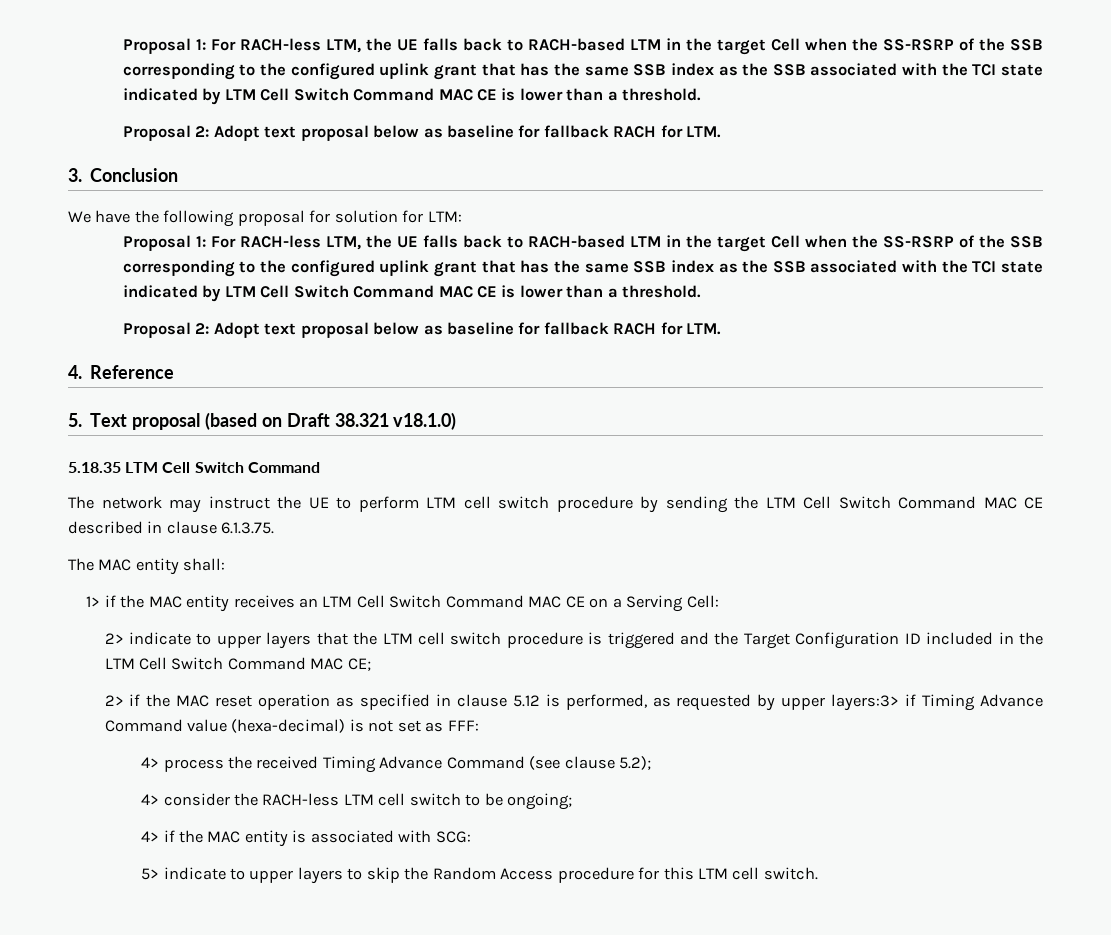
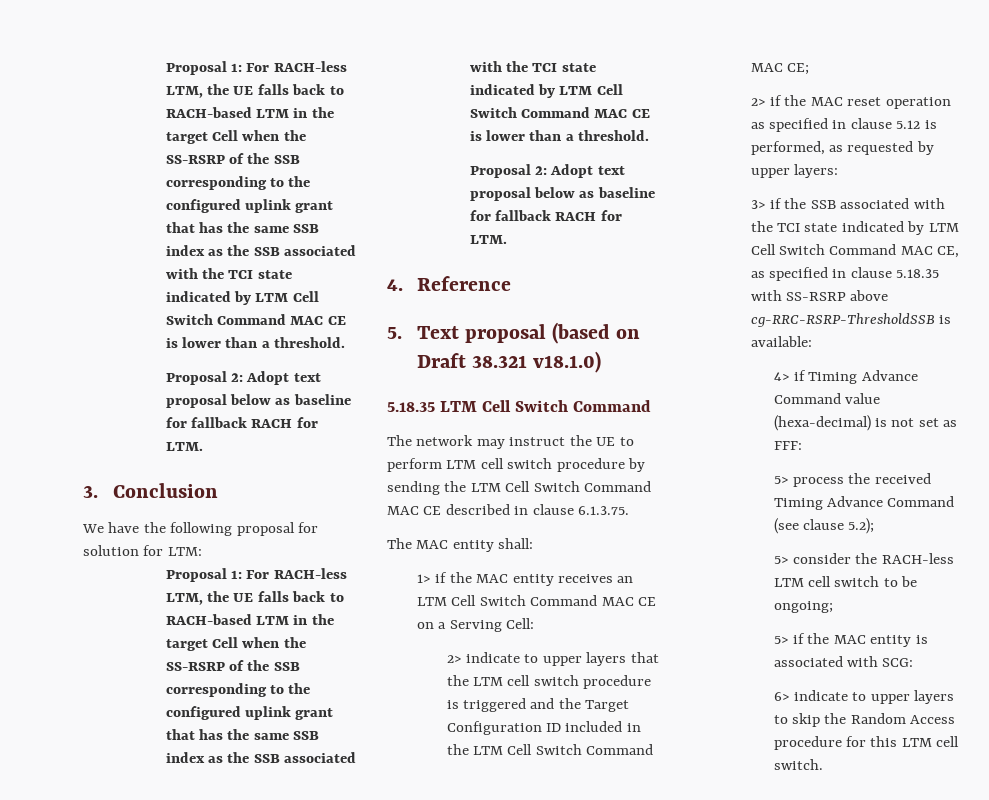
[831,694,900,711] layers:3> -> [793,164,838,178] [750,198,945,209] [750,221,959,235] [750,244,960,258] [750,267,940,281] [750,290,889,301] [750,313,951,327] [750,336,812,347] [773,372,790,381] layers: // 3> if the SSB associated with the TCI state indicated by LTM Cell Switch Command MAC CE, as specified in clause 5.18.35 with SS-RSRP above cg-RRC-RSRP-ThresholdSSB is available: // 4>
[141,757,160,768] 4> -> [773,476,789,484] 5>
[141,794,160,805] 4> -> [773,556,789,564] 5>
[141,831,160,842] 4> -> [773,636,789,644] 5>
[141,868,160,880] 5> -> [773,692,790,701] 6>

